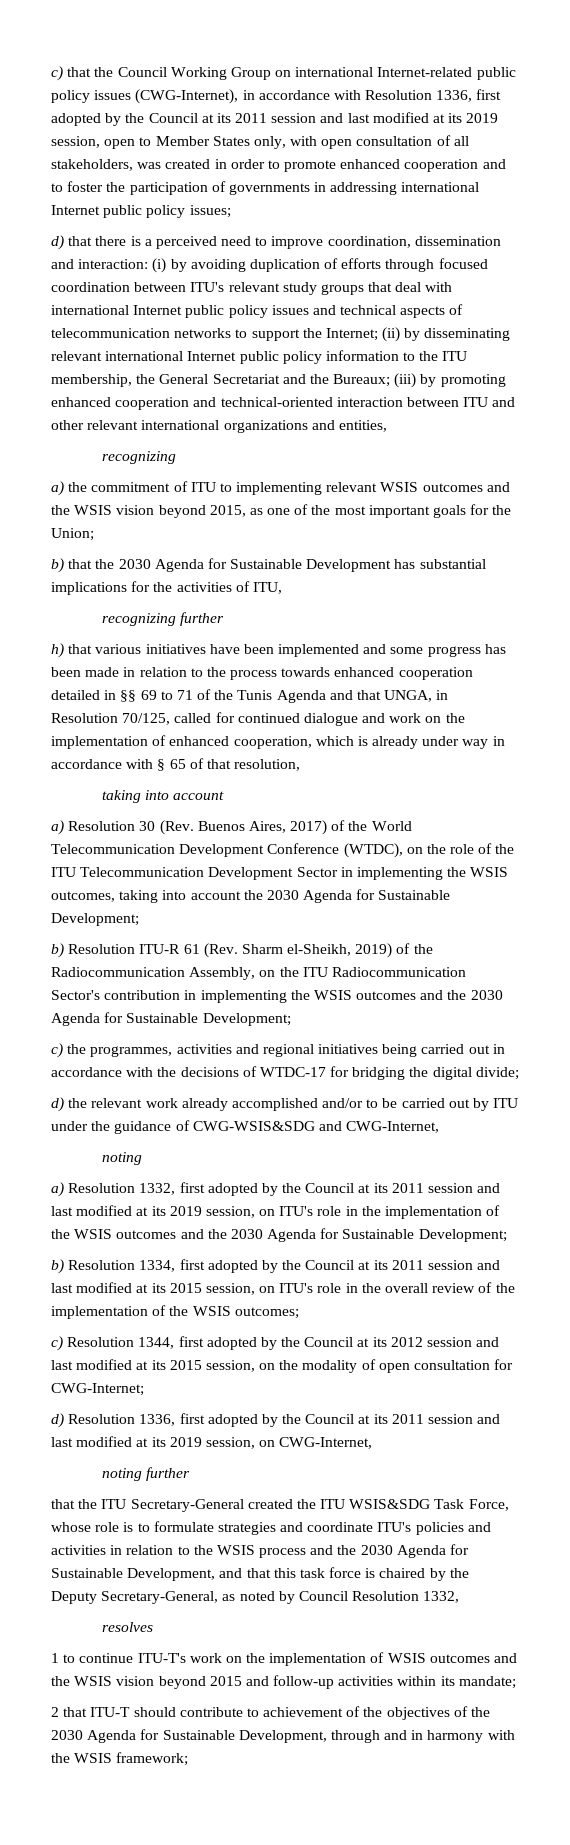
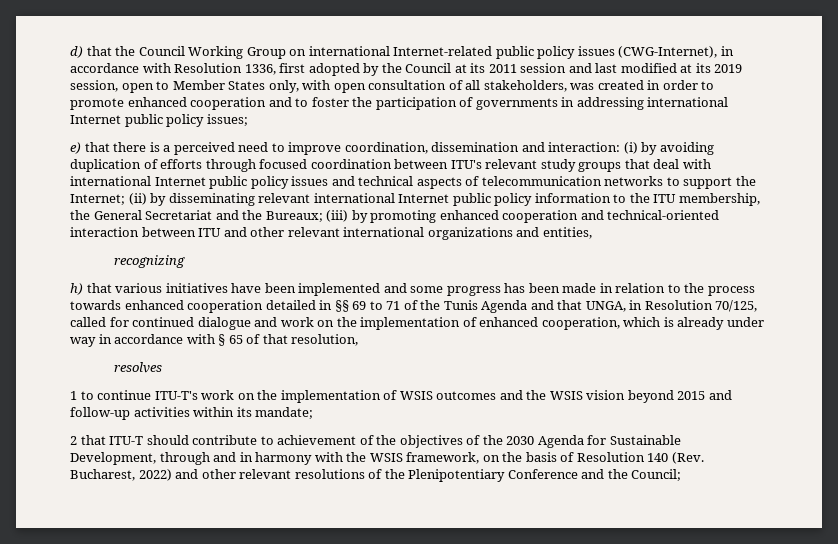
[51,66,63,81] c) -> [70,46,83,58] d)
[51,235,64,250] d) -> [70,142,81,154] e)
[51,481,510,496] [51,504,512,518] [51,528,94,541] [51,558,486,573] [51,581,282,595] [101,612,224,626] // a) the commitment of ITU to implementing relevant WSIS outcomes and the WSIS vision beyond 2015, as one of the most important goals for the Union; // b) that the 2030 Agenda for Sustainable Development has substantial implications for the activities of ITU, // recognizing further -> (186, 261) none
[101,790,225,803] [51,820,412,835] [51,843,515,858] [51,867,509,880] [51,889,451,903] [51,913,139,926] [51,943,433,958] [51,967,466,980] [51,990,503,1003] [51,1012,291,1026] [51,1043,505,1058] [51,1066,519,1080] [51,1097,519,1112] [51,1120,440,1134] [101,1152,142,1165] [51,1182,501,1197] [51,1205,501,1219] [51,1228,507,1242] [51,1259,501,1274] [51,1282,515,1295] [51,1305,299,1319] [51,1336,500,1351] [51,1359,514,1373] [51,1383,144,1396] [51,1413,501,1428] [51,1436,373,1449] [101,1467,190,1481] [51,1499,509,1512] [51,1521,491,1535] [51,1544,470,1558] [51,1567,469,1581] [51,1591,460,1604] // taking into account // a) Resolution 30 (Rev. Buenos Aires, 2017) of the World Telecommunication Development Conference (WTDC), on the role of the ITU Telecommunication Development Sector in implementing the WSIS outcomes, taking into account the 2030 Agenda for Sustainable Development; // b) Resolution ITU-R 61 (Rev. Sharm el-Sheikh, 2019) of the Radiocommunication Assembly, on the ITU Radiocommunication Sector's contribution in implementing the WSIS outcomes and the 2030 Agenda for Sustainable Development; // c) the programmes, activities and regional initiatives being carried out in accordance with the decisions of WTDC-17 for bridging the digital divide; // d) the relevant work already accomplished and/or to be carried out by ITU under the guidance of CWG-WSIS&SDG and CWG-Internet, // noting // a) Resolution 1332, first adopted by the Council at its 2011 session and last modified at its 2019 session, on ITU's role in the implementation of the WSIS outcomes and the 2030 Agenda for Sustainable Development; // b) Resolution 1334, first adopted by the Council at its 2011 session and last modified at its 2015 session, on ITU's role in the overall review of the implementation of the WSIS outcomes; // c) Resolution 1344, first adopted by the Council at its 2012 session and last modified at its 2015 session, on the modality of open consultation for CWG-Internet; // d) Resolution 1336, first adopted by the Council at its 2011 session and last modified at its 2019 session, on CWG-Internet, // noting further // that the ITU Secretary-General created the ITU WSIS&SDG Task Force, whose role is to formulate strategies and coordinate ITU's policies and activities in relation to the WSIS process and the 2030 Agenda for Sustainable Development, and that this task force is chaired by the Deputy Secretary-General, as noted by Council Resolution 1332, -> (359, 340) none
[116,1752,189,1766] framework; -> [406,452,704,464] [70,469,682,482] framework, on the basis of Resolution 140 (Rev. Bucharest, 2022) and other relevant resolutions of the Plenipotentiary Conference and the Council;

